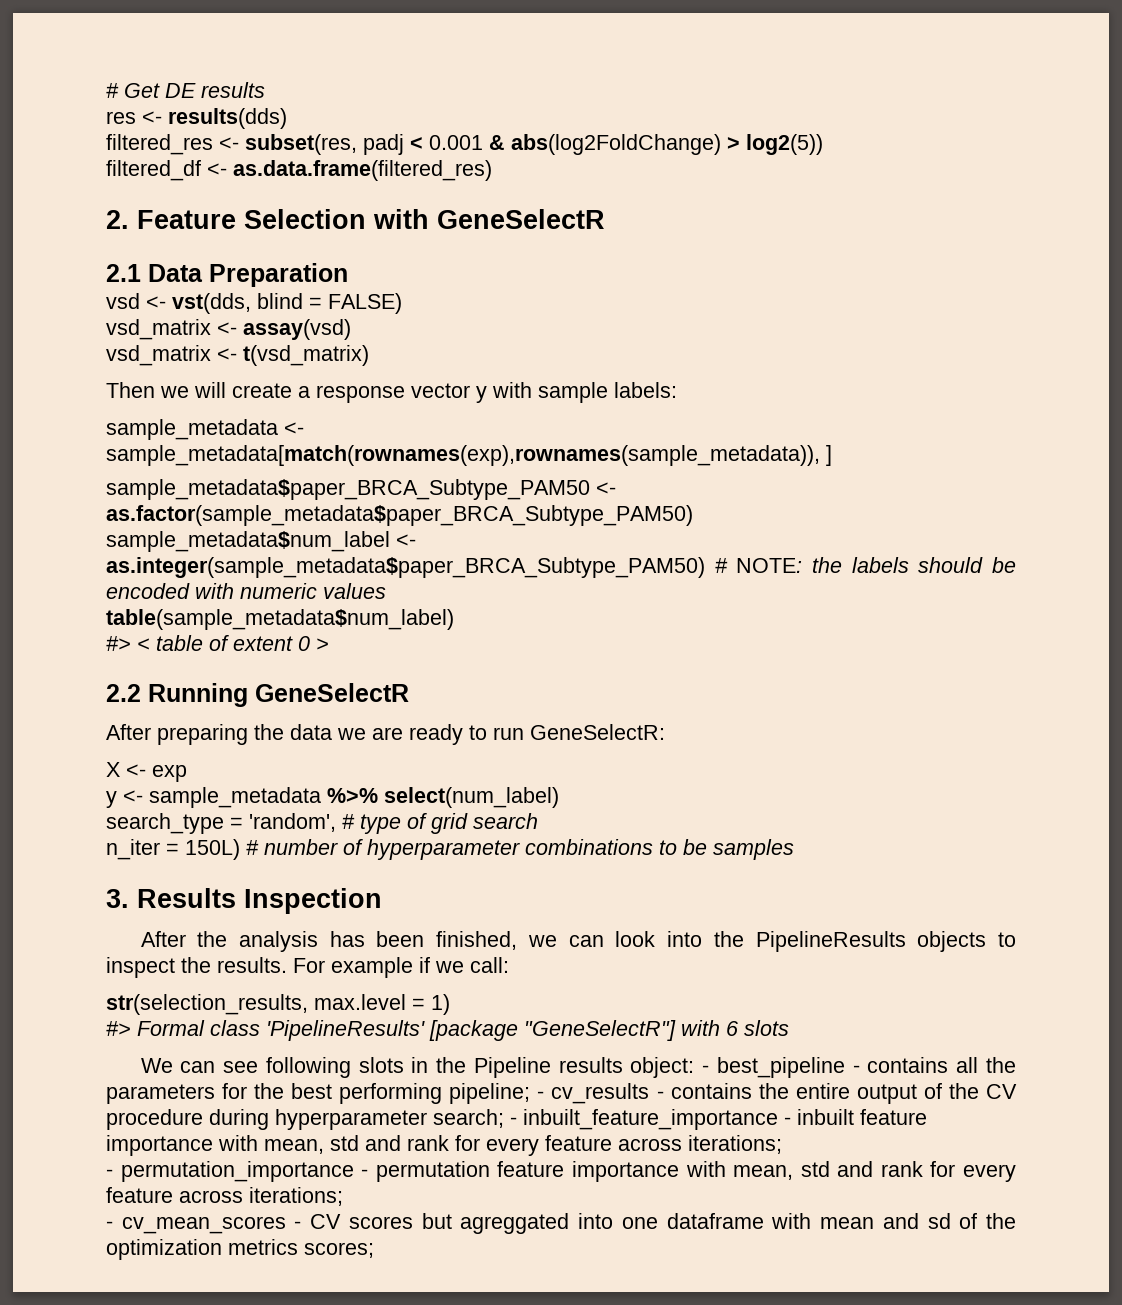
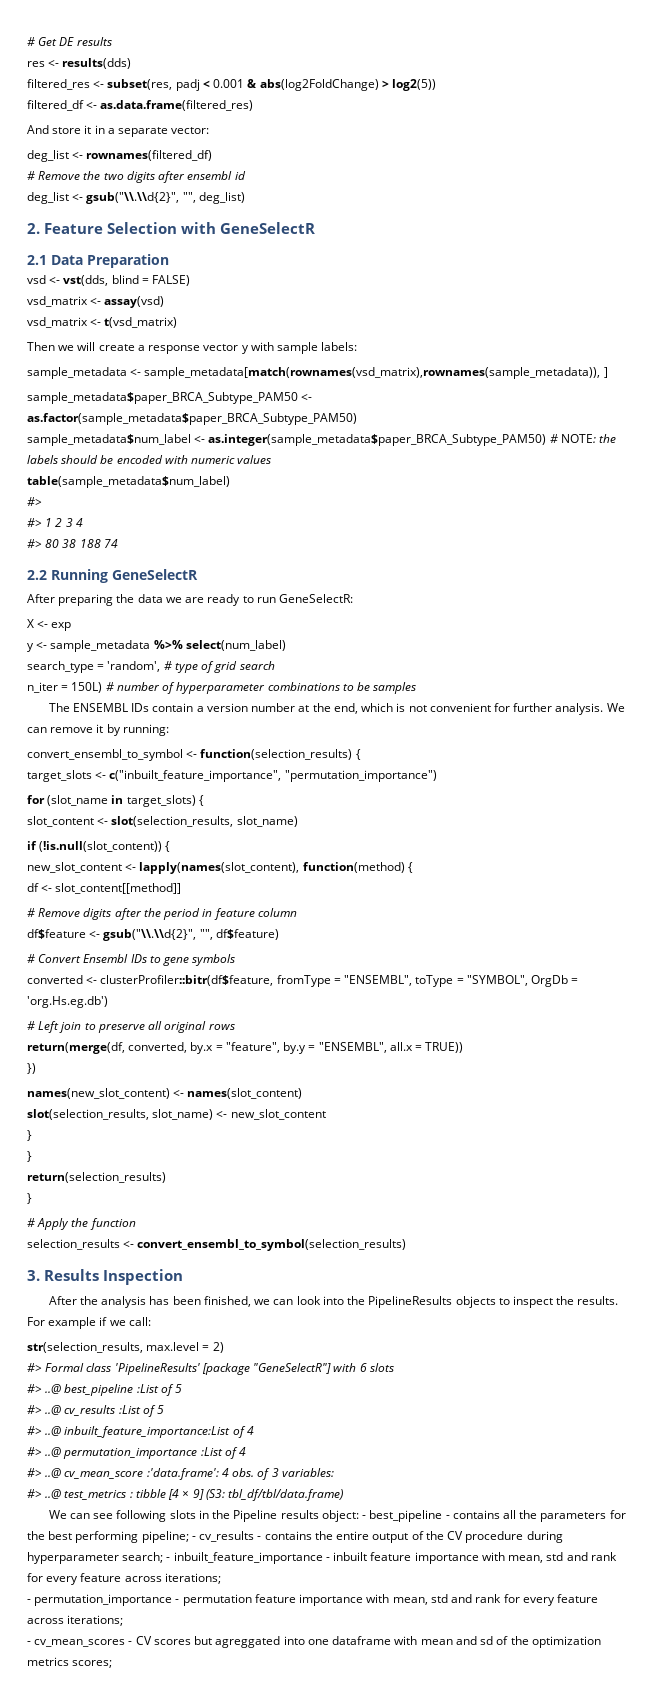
(492, 170) none -> [27,125,210,137] [27,150,213,162] [27,171,246,183] [27,192,245,204] // And store it in a separate vector: // deg_list <- rownames(filtered_df) // # Remove the two digits after ensembl id // deg_list <- gsub("\\.\\d{2}", "", deg_list)
[106,445,820,466] sample_metadata[match(rownames(exp),rownames(sample_metadata)), -> [144,367,601,379] sample_metadata[match(rownames(vsd_matrix),rownames(sample_metadata)),
[137,635,329,651] < table of extent 0 > -> [27,518,83,527] [27,539,118,548] // #> 1 2 3 4 // #> 80 38 188 74
(794, 849) none -> [48,703,625,715] [27,724,169,736] [27,749,361,761] [27,770,437,782] [27,795,204,807] [27,816,298,827] [27,841,171,852] [27,862,413,874] [27,883,182,894] [27,908,297,920] [27,929,279,941] [27,954,236,966] [27,975,579,987] [27,996,108,1008] [27,1021,235,1033] [27,1042,464,1054] [27,1063,36,1074] [27,1088,303,1099] [27,1109,326,1120] [27,1130,32,1141] [27,1151,32,1162] [27,1172,166,1183] [27,1193,32,1204] [27,1218,136,1230] [27,1239,407,1251] // The ENSEMBL IDs contain a version number at the end, which is not convenient for further analysis. We can remove it by running: // convert_ensembl_to_symbol <- function(selection_results) { // target_slots <- c("inbuilt_feature_importance", "permutation_importance") // for (slot_name in target_slots) { // slot_content <- slot(selection_results, slot_name) // if (!is.null(slot_content)) { // new_slot_content <- lapply(names(slot_content), function(method) { // df <- slot_content[[method]] // # Remove digits after the period in feature column // df$feature <- gsub("\\.\\d{2}", "", df$feature) // # Convert Ensembl IDs to gene symbols // converted <- clusterProfiler::bitr(df$feature, fromType = "ENSEMBL", toType = "SYMBOL", OrgDb = 'org.Hs.eg.db') // # Left join to preserve all original rows // return(merge(df, converted, by.x = "feature", by.y = "ENSEMBL", all.x = TRUE)) // }) // names(new_slot_content) <- names(slot_content) // slot(selection_results, slot_name) <- new_slot_content // } // } // return(selection_results) // } // # Apply the function // selection_results <- convert_ensembl_to_symbol(selection_results)
[431,994,450,1015] 1) -> [212,1342,224,1353] 2)
(789, 1028) none -> [27,1384,183,1396] [27,1405,165,1417] [27,1426,254,1438] [27,1447,247,1459] [27,1468,334,1480] [27,1489,344,1501] // #> ..@ best_pipeline :List of 5 // #> ..@ cv_results :List of 5 // #> ..@ inbuilt_feature_importance:List of 4 // #> ..@ permutation_importance :List of 4 // #> ..@ cv_mean_score :'data.frame': 4 obs. of 3 variables: // #> ..@ test_metrics : tibble [4 × 9] (S3: tbl_df/tbl/data.frame)

